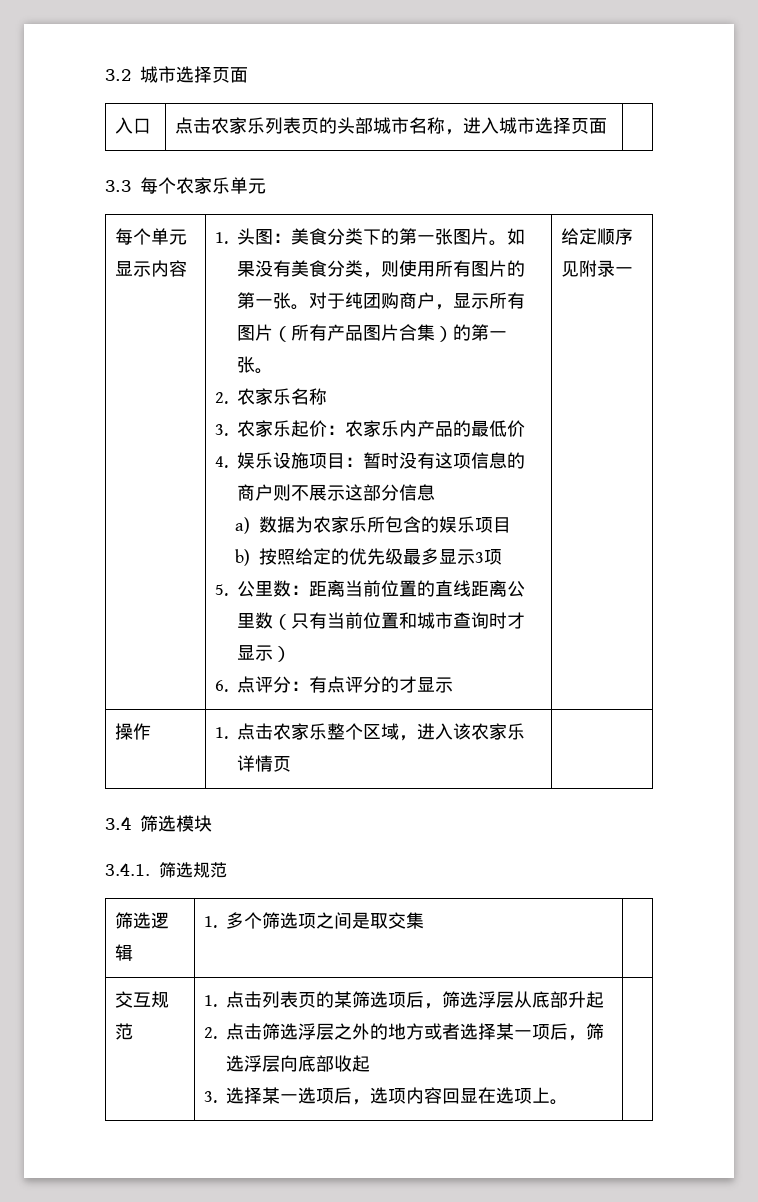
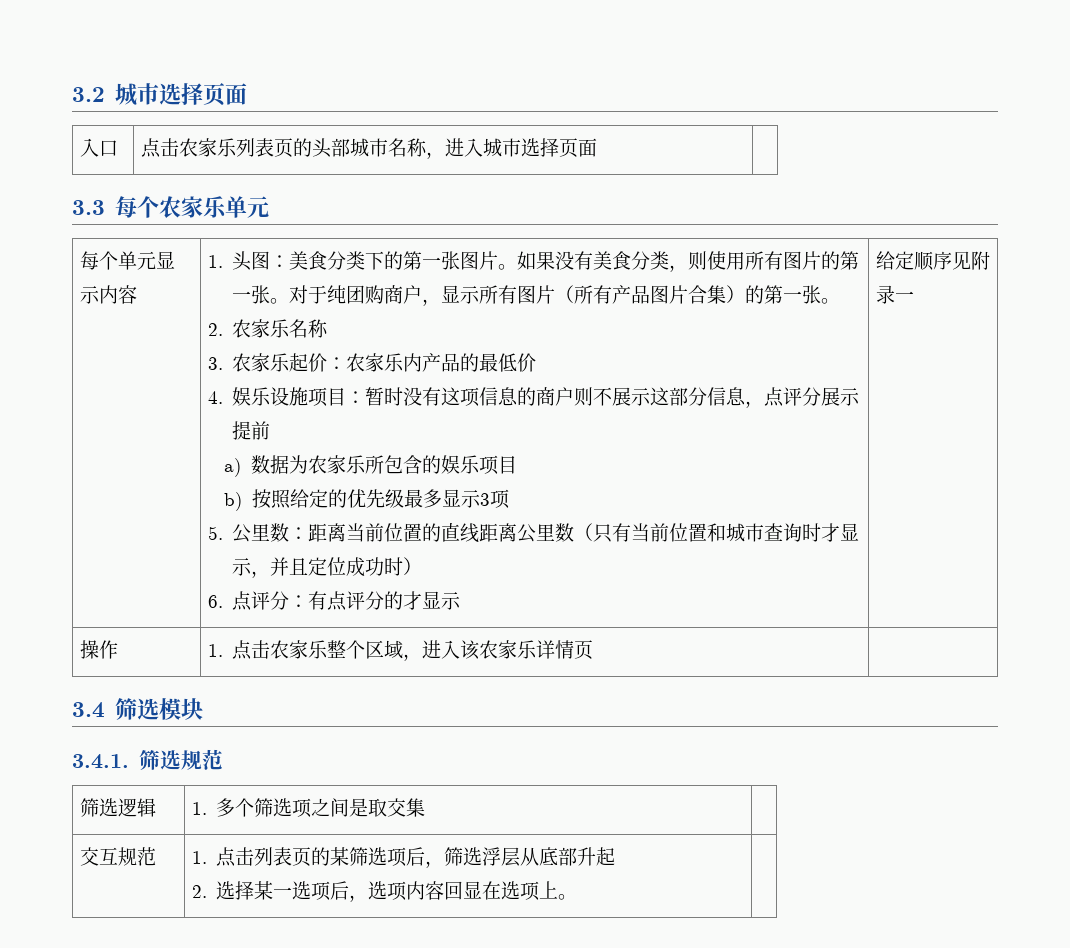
(435, 492) none -> [745,387,861,408] [232,421,271,440] ，点评分展示提前
(273, 653) none -> [251,557,404,578] ，并且定位成功时
[225,1023,604,1041] [225,1055,370,1072] [204,1091,218,1103] 点击筛选浮层之外的地方或者选择某一项后，筛选浮层向底部收起 // 3. -> (207, 891) none

